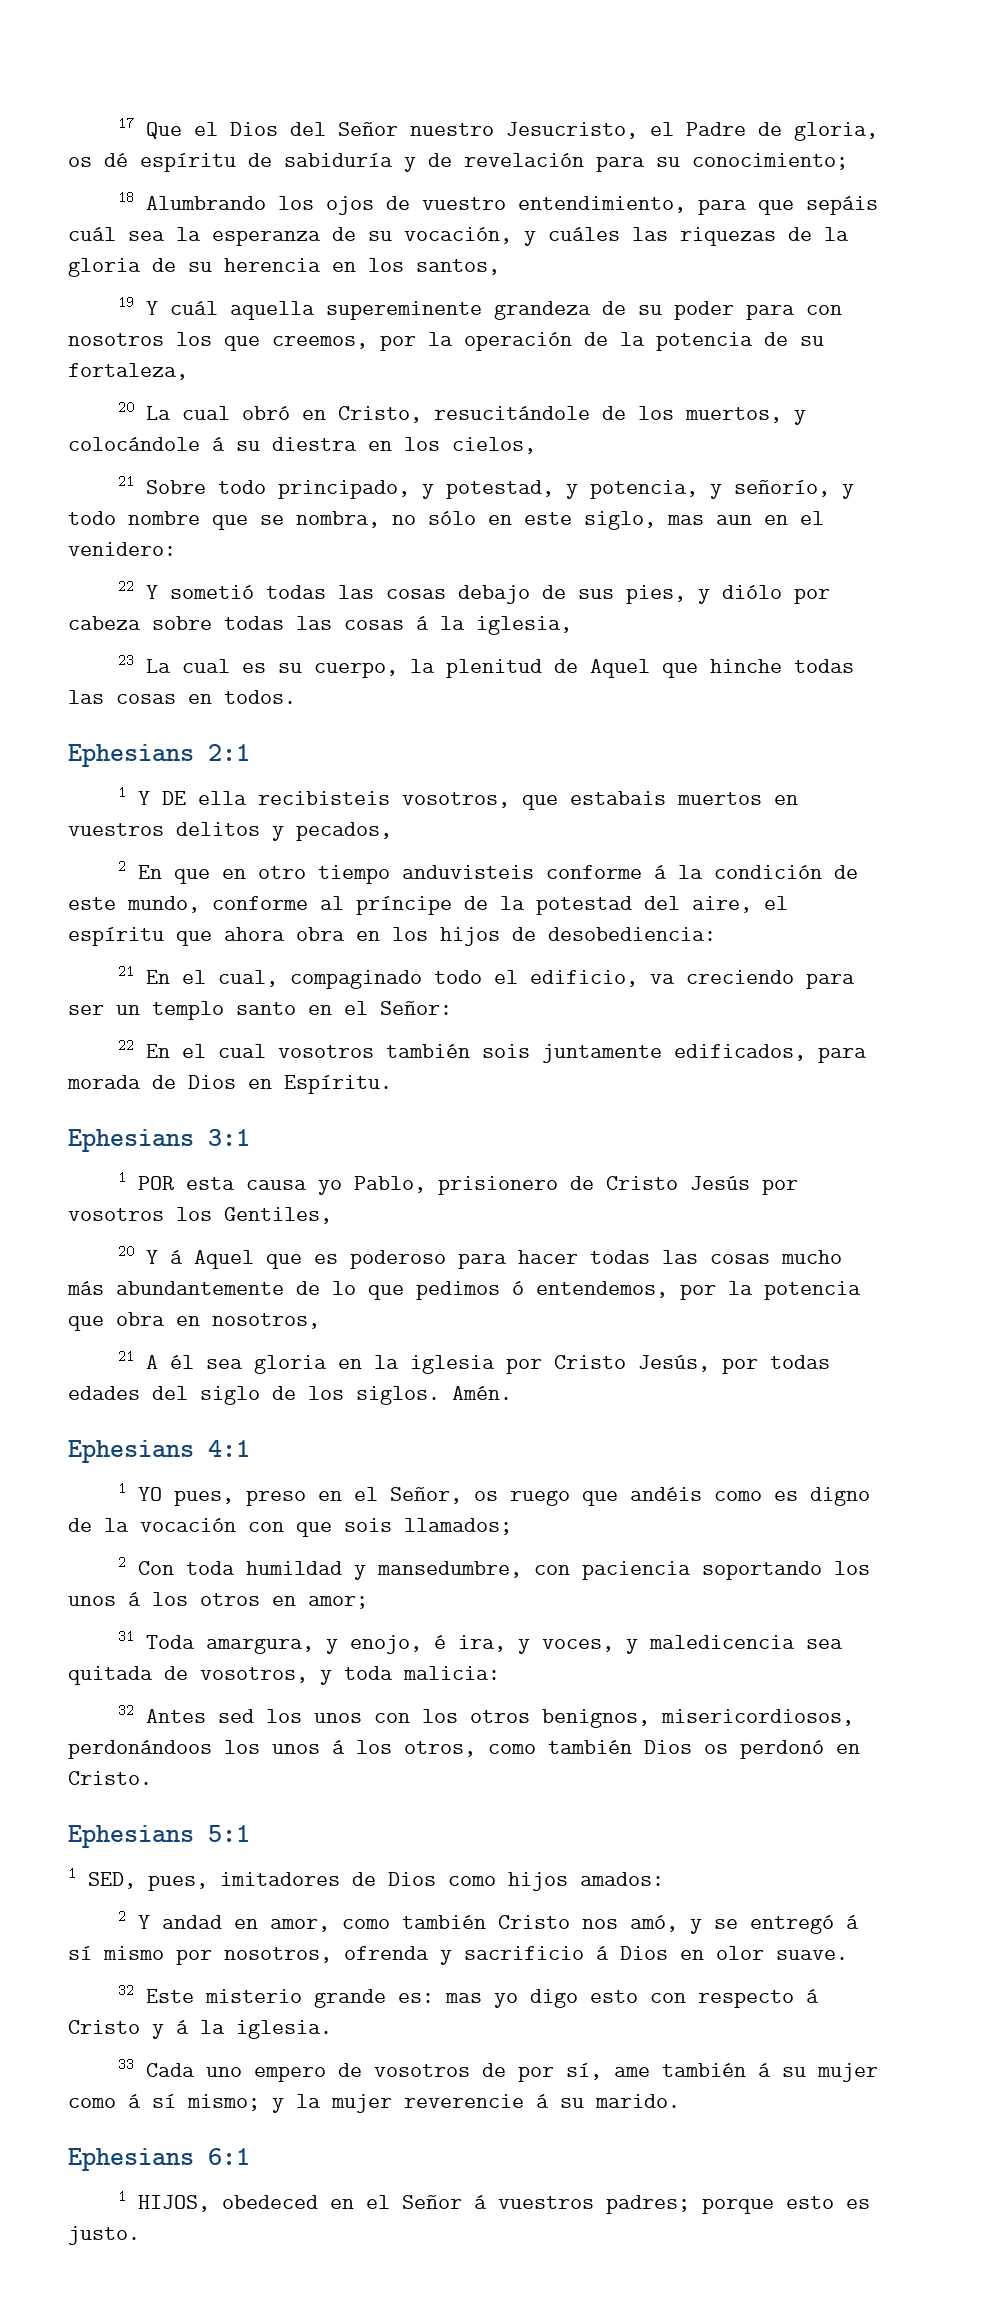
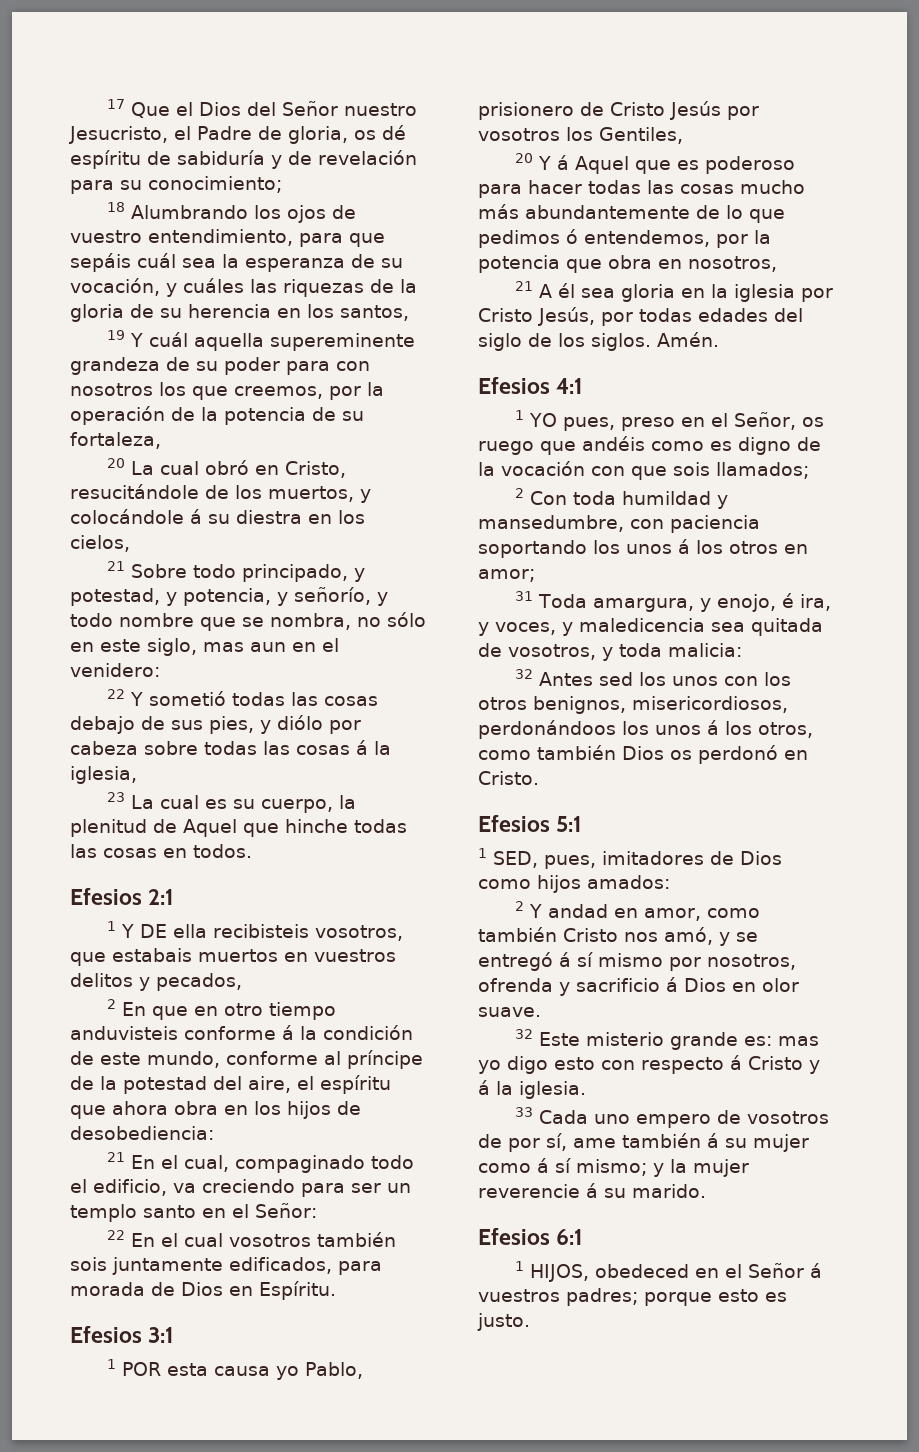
[68,744,194,767] Ephesians -> [70,888,142,905] Efesios
[68,1129,194,1152] Ephesians -> [70,1326,142,1343] Efesios
[68,1440,194,1463] Ephesians -> [478,377,550,394] Efesios
[68,1825,194,1848] Ephesians -> [478,815,550,832] Efesios
[68,2148,194,2171] Ephesians -> [478,1228,550,1245] Efesios

